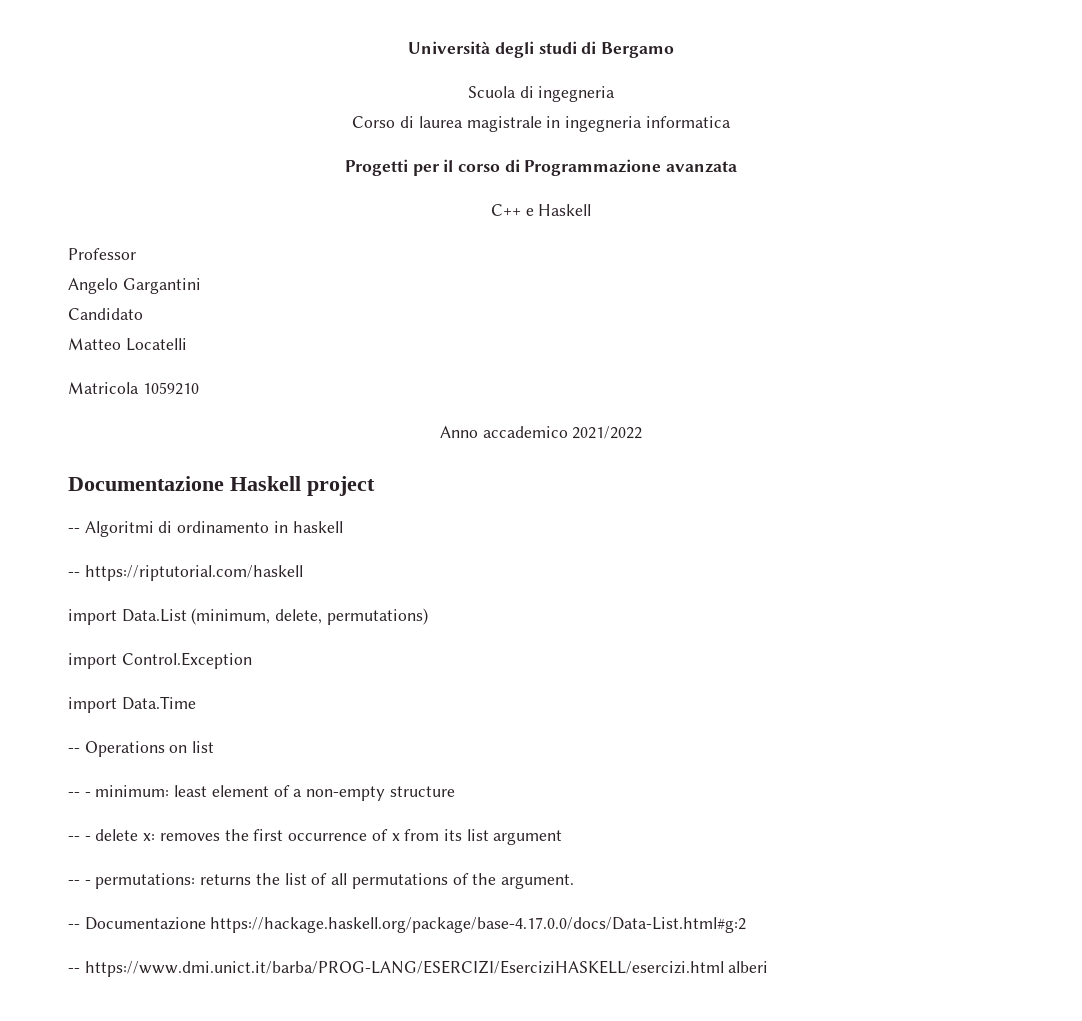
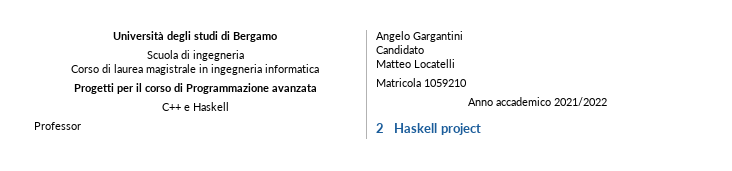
[68,476,224,491] Documentazione -> [376,123,384,133] 2
[68,521,343,537] [68,565,303,581] [68,608,428,625] [68,652,252,669] [68,696,196,713] [68,741,215,757] [68,785,455,801] [68,829,563,845] [68,873,574,889] [68,917,747,933] [68,960,769,977] // -- Algoritmi di ordinamento in haskell // -- https://riptutorial.com/haskell // import Data.List (minimum, delete, permutations) // import Control.Exception // import Data.Time // -- Operations on list // -- - minimum: least element of a non-empty structure // -- - delete x: removes the first occurrence of x from its list argument // -- - permutations: returns the list of all permutations of the argument. // -- Documentazione https://hackage.haskell.org/package/base-4.17.0.0/docs/Data-List.html#g:2 // -- https://www.dmi.unict.it/barba/PROG-LANG/ESERCIZI/EserciziHASKELL/esercizi.html alberi -> (481, 129) none

